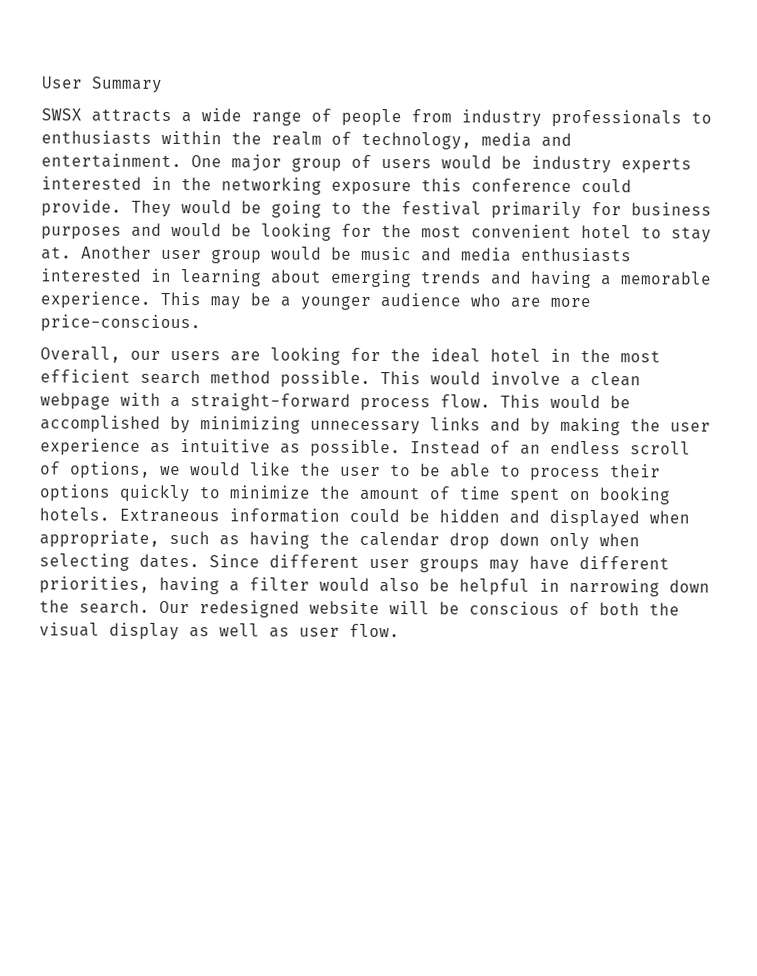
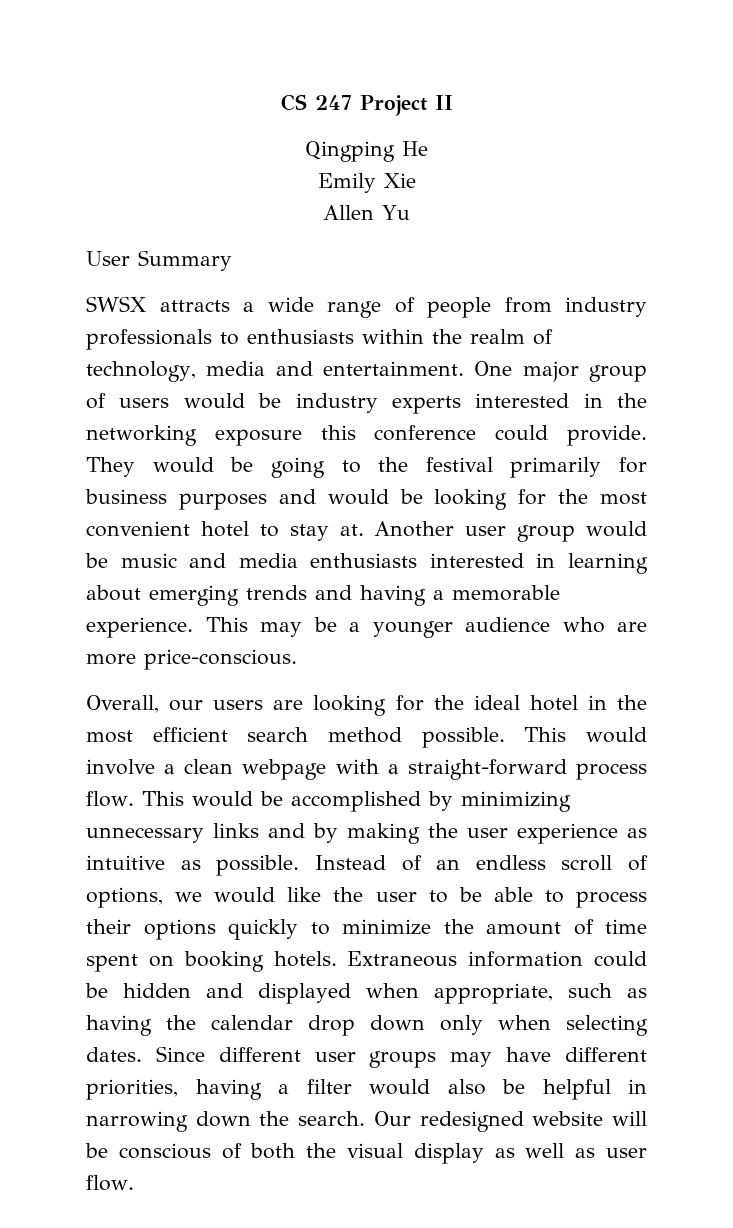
(41, 82) none -> [280,94,453,116] [305,141,428,162] [317,173,416,193] [323,205,411,220] CS 247 Project II // Qingping He // Emily Xie // Allen Yu //

